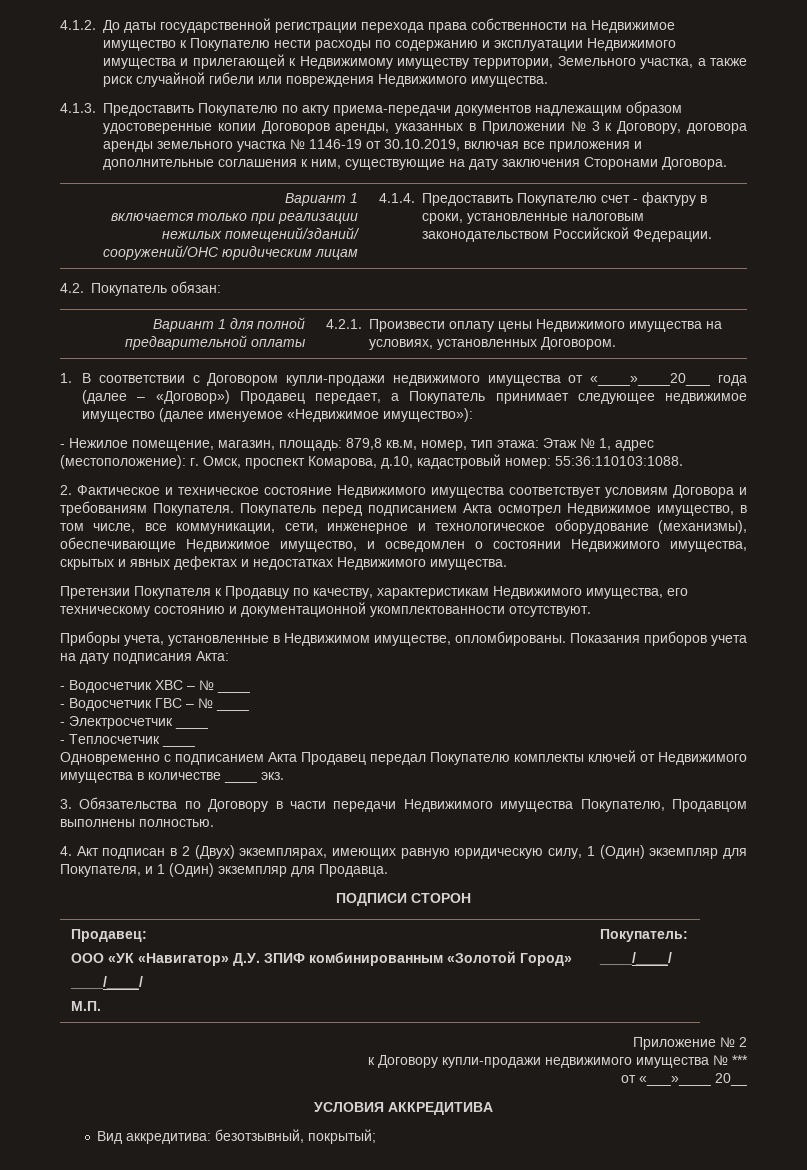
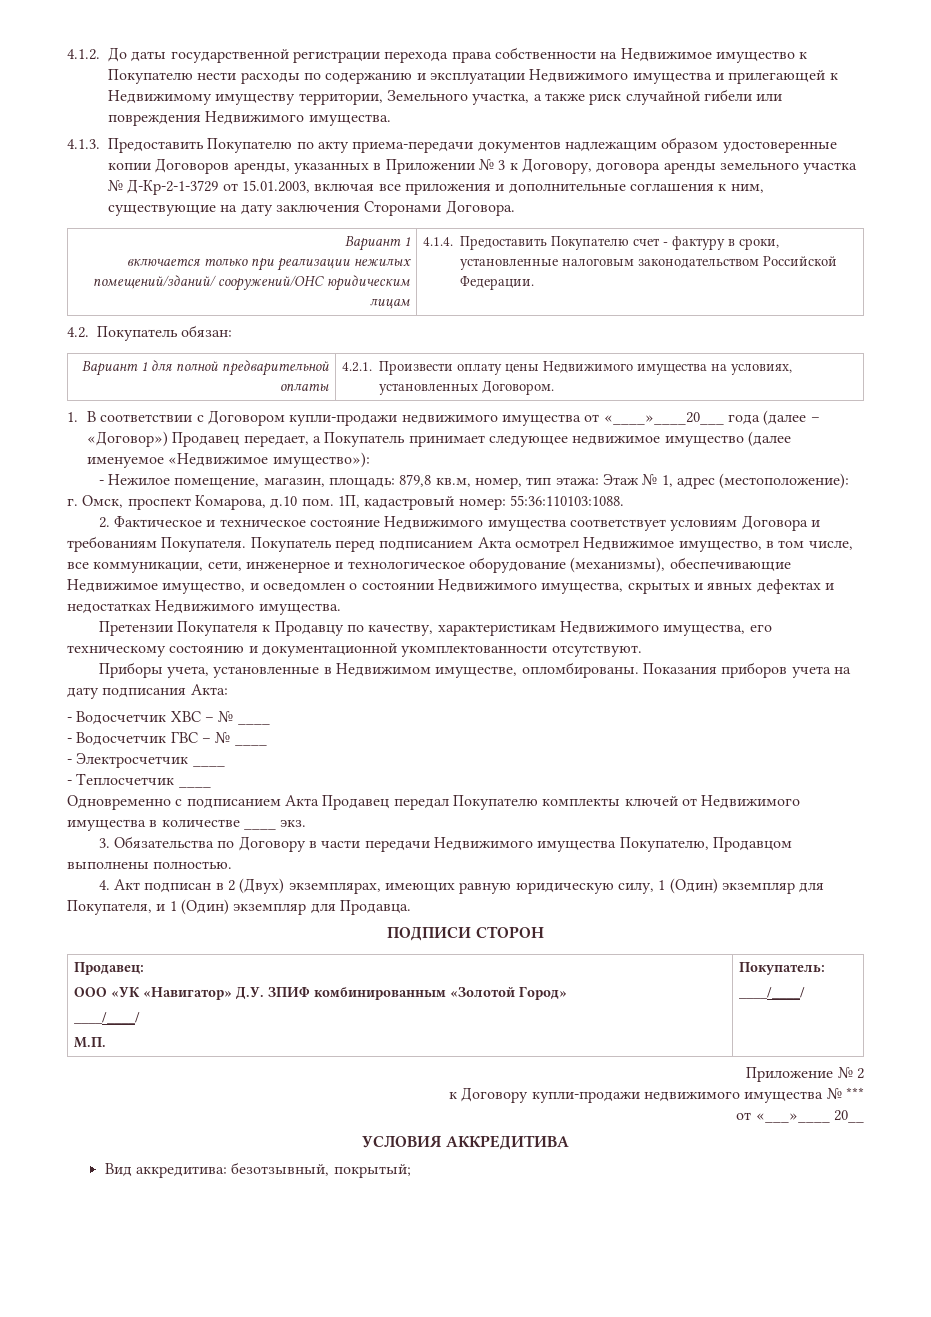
[309,139,460,151] 1146-19 от 30.10.2019, -> [127,179,310,195] Д-Кр-2-1-3729 от 15.01.2003,
[381,456,413,469] д.10, -> [270,495,360,509] д.10 пом. 1П,

